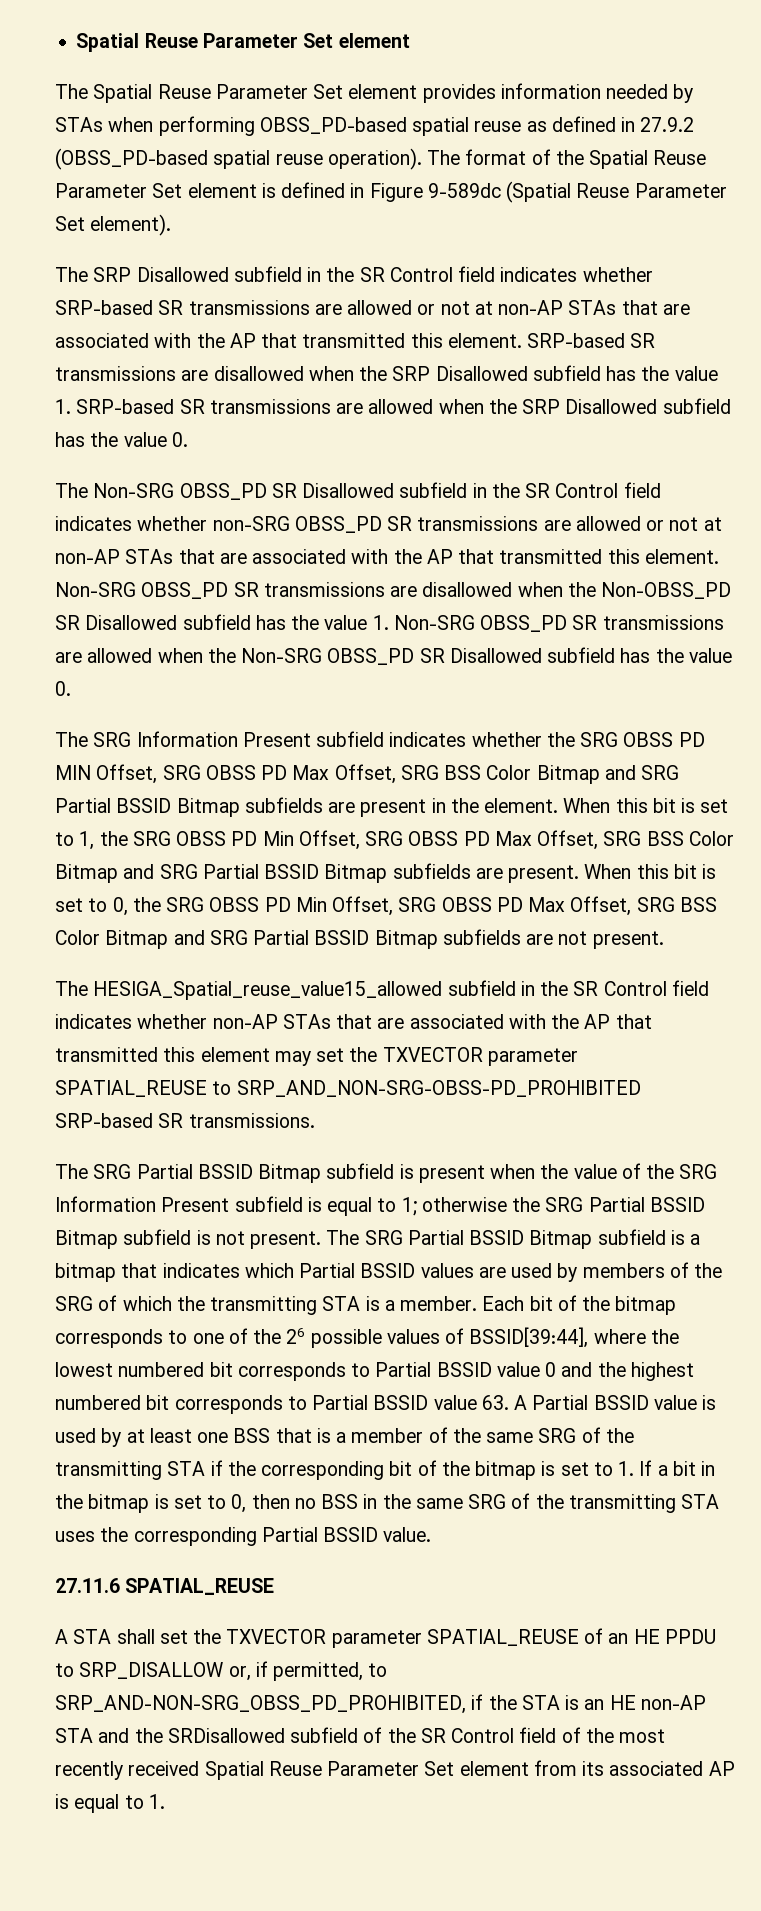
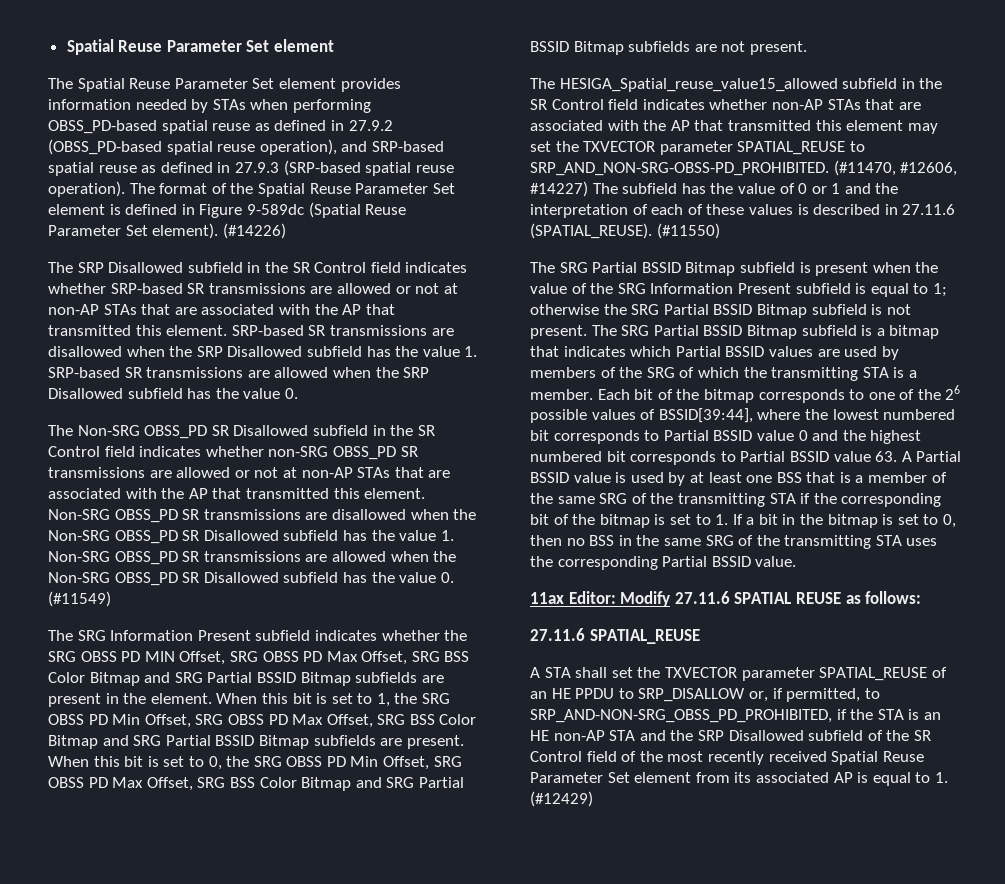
(323, 159) none -> [259,139,444,155] [48,160,454,176] operation), and SRP-based spatial reuse as defined in 27.9.3 (SRP-based spatial reuse
(172, 225) none -> [222,223,286,239] (#14226)
[601,582,732,599] Non-OBSS_PD -> [48,530,178,544] Non-SRG OBSS_PD
(71, 688) none -> [48,591,111,607] (#11549)
[236,1080,641,1097] [55,1113,315,1128] SRP_AND_NON-SRG-OBSS-PD_PROHIBITED SRP-based SR transmissions. -> [530,160,958,176] [530,181,899,197] [530,204,956,218] [530,223,720,239] SRP_AND_NON-SRG-OBSS-PD_PROHIBITED. (#11470, #12606, #14227) The subfield has the value of 0 or 1 and the interpretation of each of these values is described in 27.11.6 (SPATIAL_REUSE). (#11550)
(432, 1534) none -> [530,591,922,607] // 11ax Editor: Modify 27.11.6 SPATIAL REUSE as follows:
[167,1728,285,1743] SRDisallowed -> [697,730,804,741] SRP Disallowed
(165, 1801) none -> [530,791,593,807] (#12429)

